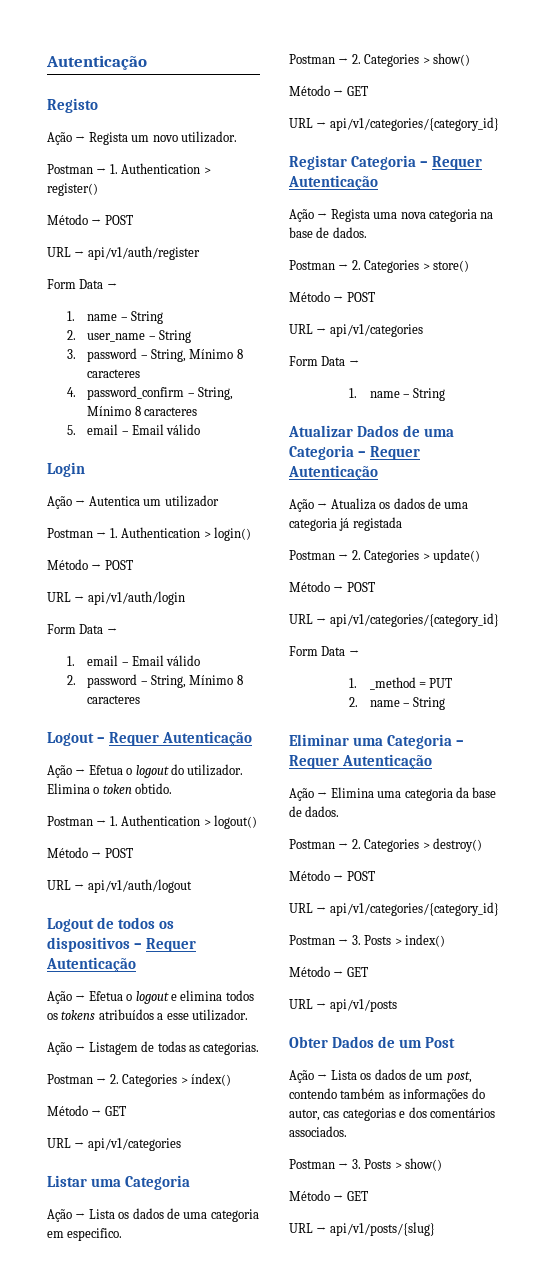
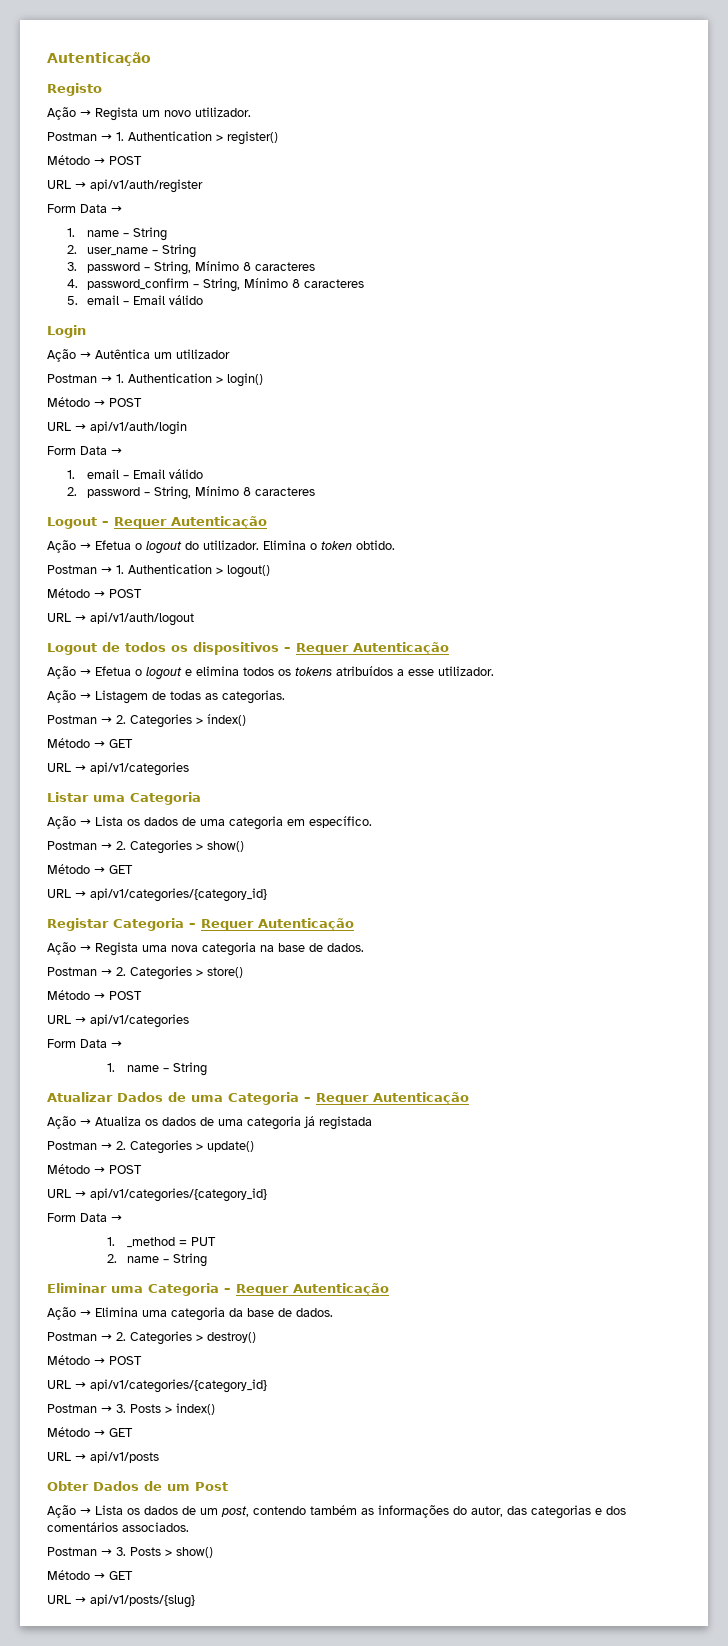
[88,496,140,506] Autentica -> [95,349,150,359] Autêntica
[67,1228,123,1241] especifico. -> [309,816,372,828] específico.
[323,1111,340,1118] cas -> [507,1506,527,1515] das

